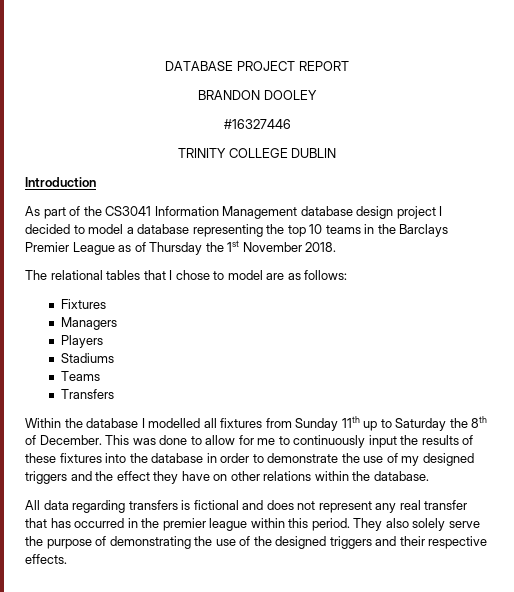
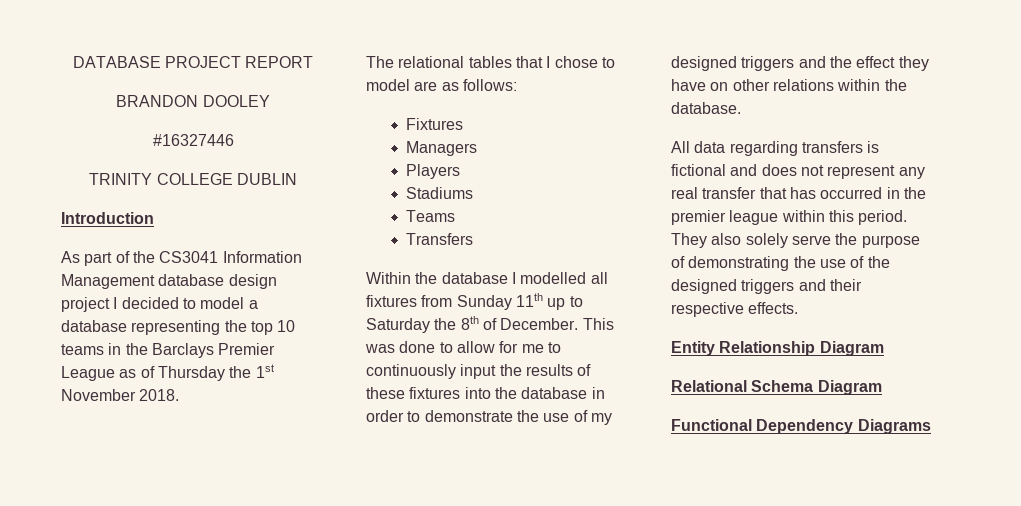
(67, 559) none -> [671,341,884,356] [671,380,882,395] [671,419,931,434] // Entity Relationship Diagram // Relational Schema Diagram // Functional Dependency Diagrams

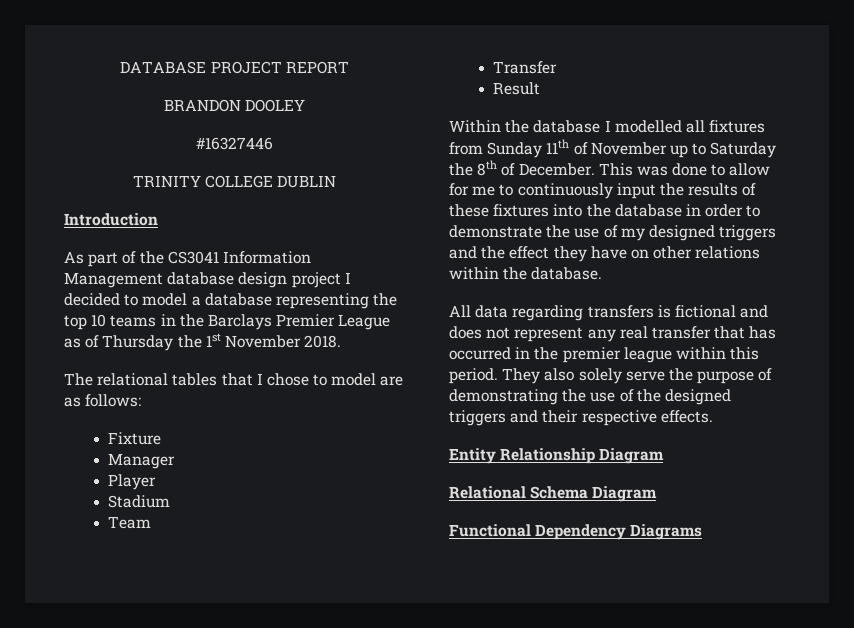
[406,118,464,130] [406,141,478,156] [406,164,461,179] [406,187,474,199] [406,210,456,222] [406,233,474,245] Fixtures // Managers // Players // Stadiums // Teams // Transfers -> [108,432,162,445] [108,453,176,469] [108,474,157,490] [108,495,171,508] [108,516,152,529] [493,61,558,74] [493,82,541,95] Fixture // Manager // Player // Stadium // Team // Transfer // Result
(543, 300) none -> [573,142,667,155] of November

